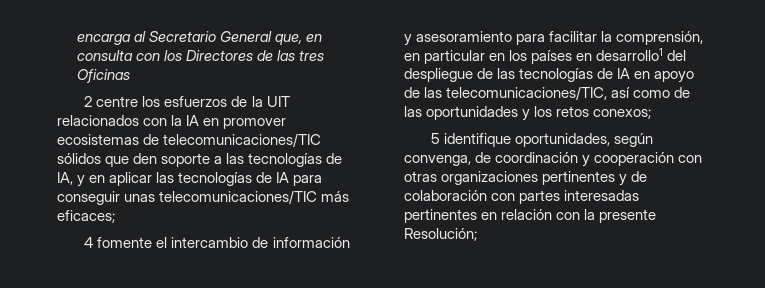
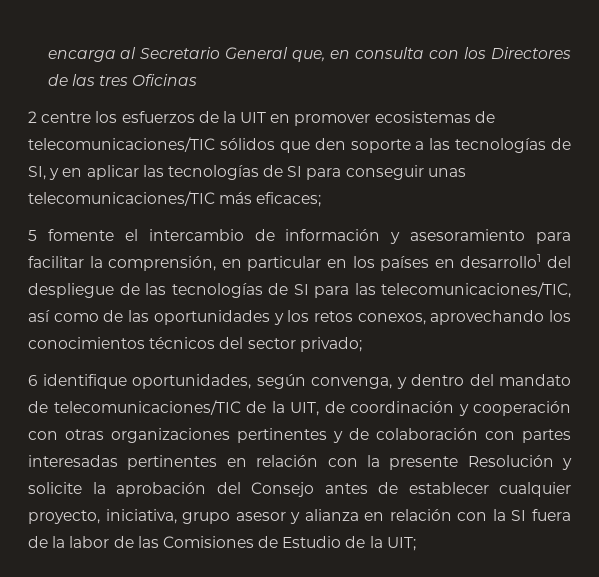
[57,115,200,126] relacionados con la IA -> (267, 117) none
[57,172,73,185] IA, -> [28,166,46,180] SI,
[276,172,290,183] IA -> [287,166,303,177] SI
[84,237,94,248] 4 -> [28,230,37,241] 5
[617,68,695,83] [404,87,420,98] IA en apoyo de -> [293,284,349,298] SI para
[593,109,652,119] [431,133,654,147] [404,155,471,166] conexos; // 5 identifique oportunidades, según convenga, -> [357,310,571,325] [28,337,362,352] [28,374,571,389] [28,400,319,416] conexos, aprovechando los conocimientos técnicos del sector privado; // 6 identifique oportunidades, según convenga, y dentro del mandato de telecomunicaciones/TIC de la UIT,
[404,228,477,241] Resolución; -> [467,455,572,470] [28,482,571,497] [28,509,572,524] [28,536,416,551] Resolución y solicite la aprobación del Consejo antes de establecer cualquier proyecto, iniciativa, grupo asesor y alianza en relación con la SI fuera de la labor de las Comisiones de Estudio de la UIT;

